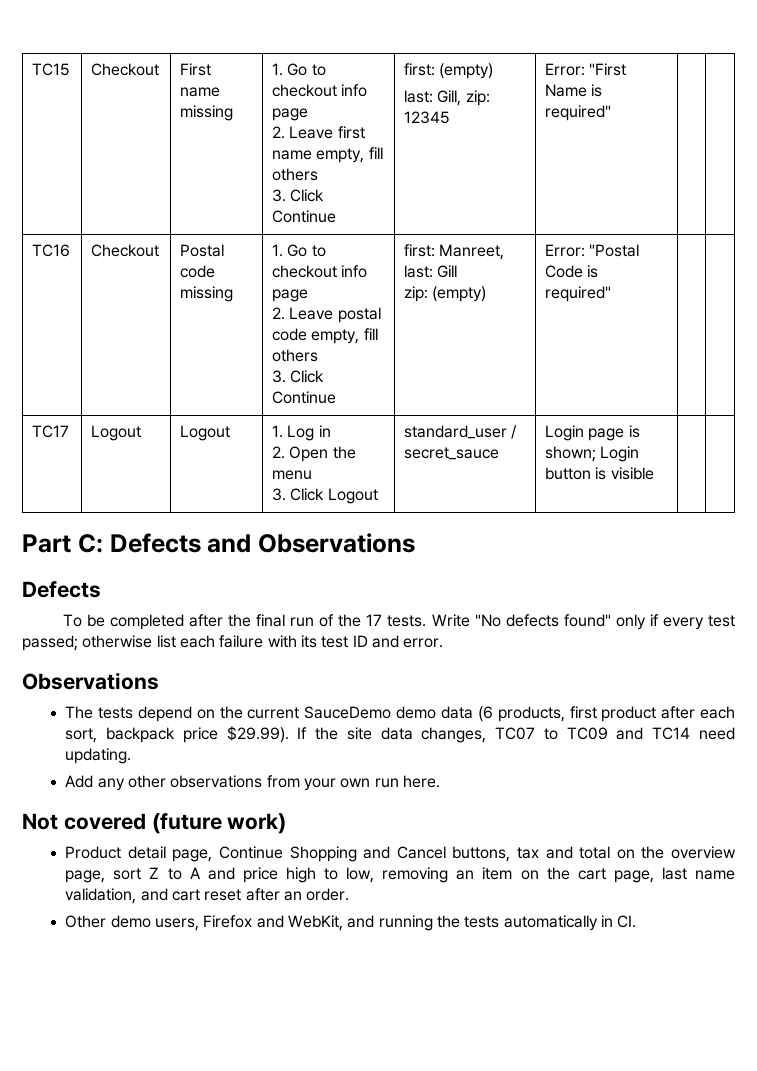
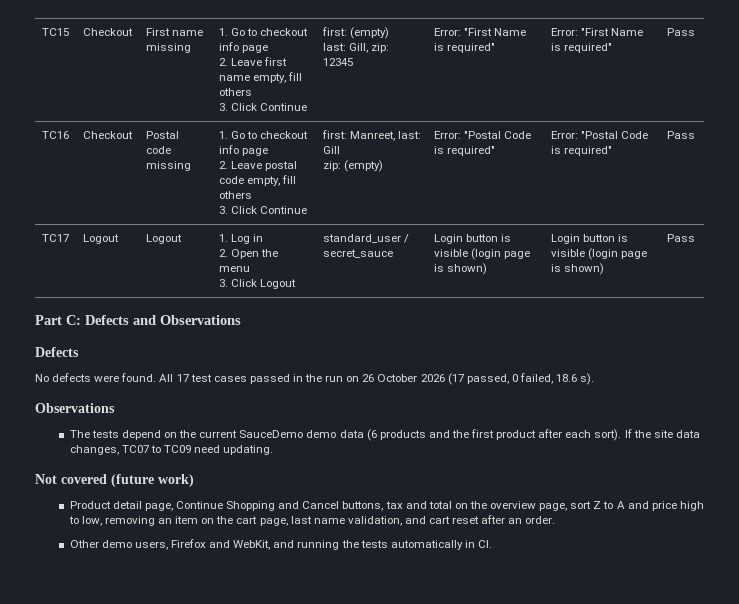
(612, 113) | -> [550,28,643,36] [550,43,612,53] [666,28,695,36] Error: "First Name is required" | Pass
(612, 294) | -> [550,131,648,139] [550,146,612,156] [666,131,695,139] Error: "Postal Code is required" | Pass
[588,425,640,441] [545,446,640,462] [545,467,654,480] page is shown; Login button is visible | | -> [465,234,511,242] [433,248,530,260] [433,263,487,275] [550,234,628,244] [550,248,647,260] [550,263,604,275] [666,234,695,242] button is visible (login page is shown) | Login button is visible (login page is shown) | Pass
[62,614,736,630] [22,635,444,651] To be completed after the final run of the 17 tests. Write "No defects found" only if every test passed; otherwise list each failure with its test ID and error. -> [35,373,595,385] No defects were found. All 17 test cases passed in the run on 26 October 2026 (17 passed, 0 failed, 18.6 s).
[497,706,565,722] products, -> [379,430,469,440] products and the
[65,726,289,743] sort, backpack price $29.99). -> [594,429,622,441] sort).
[616,727,691,740] and TC14 -> (192, 449) none
[65,775,440,791] // Add any other observations from your own run here. -> (274, 450) none

